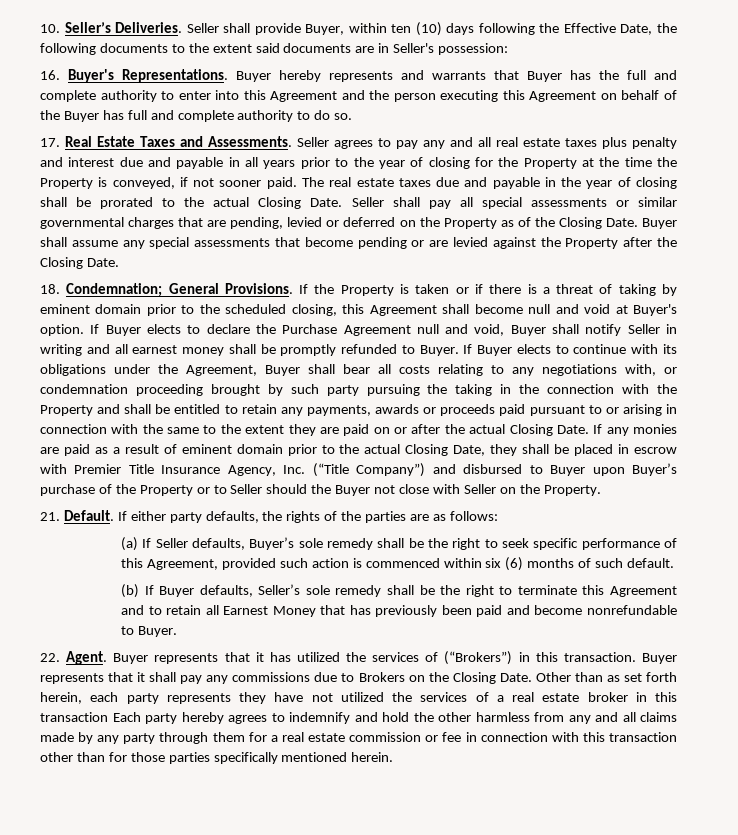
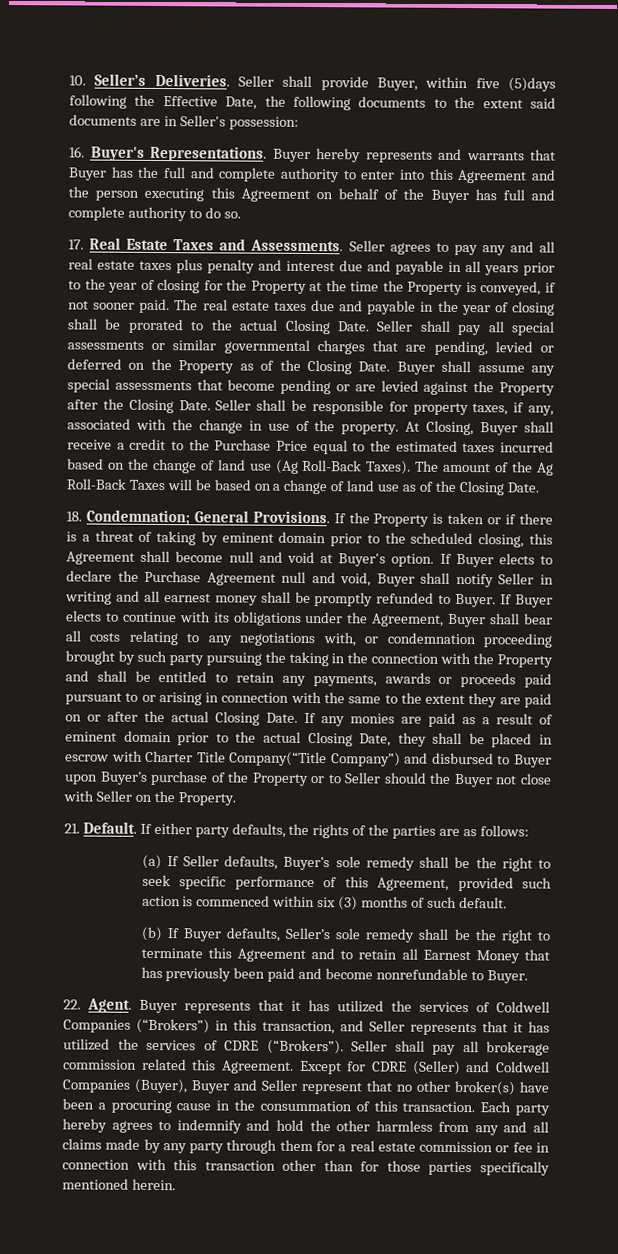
[391,22,475,36] ten (10) days -> [475,77,556,92] five (5)days
(119, 262) none -> [215,399,554,416] [67,418,554,436] [67,438,554,455] [67,458,554,476] [66,478,539,496] Seller shall be responsible for property taxes, if any, associated with the change in use of the property. At Closing, Buyer shall receive a credit to the Purchase Price equal to the estimated taxes incurred based on the change of land use (Ag Roll-Back Taxes). The amount of the Ag Roll-Back Taxes will be based on a change of land use as of the Closing Date.
[74,463,349,477] Premier Title Insurance Agency, Inc. (“Title -> [145,750,328,767] Charter Title Company(“Title
[505,557,524,571] (6) -> [338,896,359,911] (3)
(439, 657) none -> [496,1001,550,1013] [63,1019,131,1033] Coldwell Companies
[563,652,677,664] [40,672,677,684] [40,692,677,704] [40,712,108,722] transaction. Buyer represents that it shall pay any commissions due to Brokers on the Closing Date. Other than as set forth herein, each party represents they have not utilized the services of a real estate broker in this transaction -> [262,1020,550,1036] [63,1038,550,1056] [63,1058,550,1076] [62,1078,549,1096] [62,1098,476,1114] transaction, and Seller represents that it has utilized the services of CDRE (“Brokers”). Seller shall pay all brokerage commission related this Agreement. Except for CDRE (Seller) and Coldwell Companies (Buyer), Buyer and Seller represent that no other broker(s) have been a procuring cause in the consummation of this transaction.

